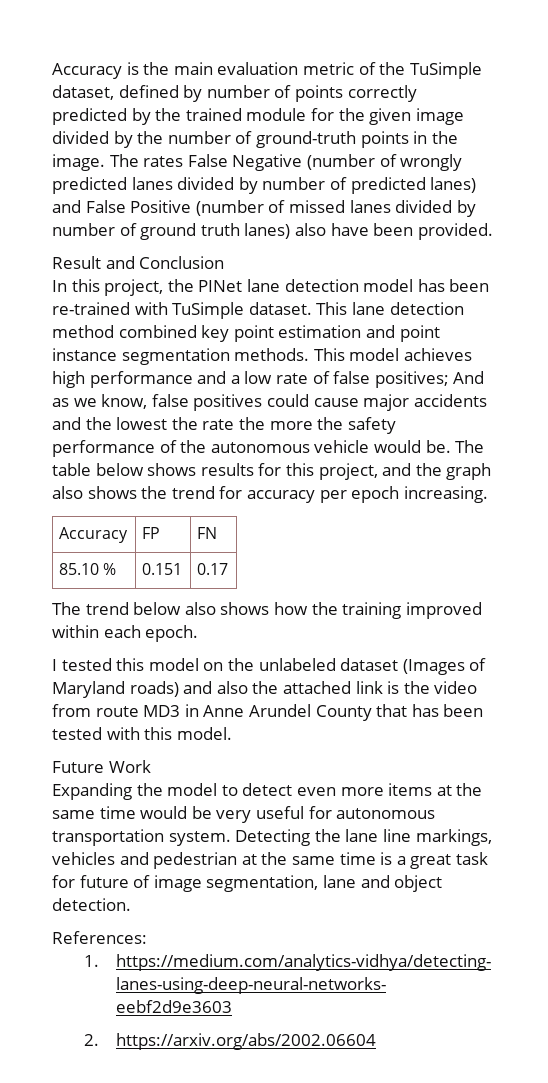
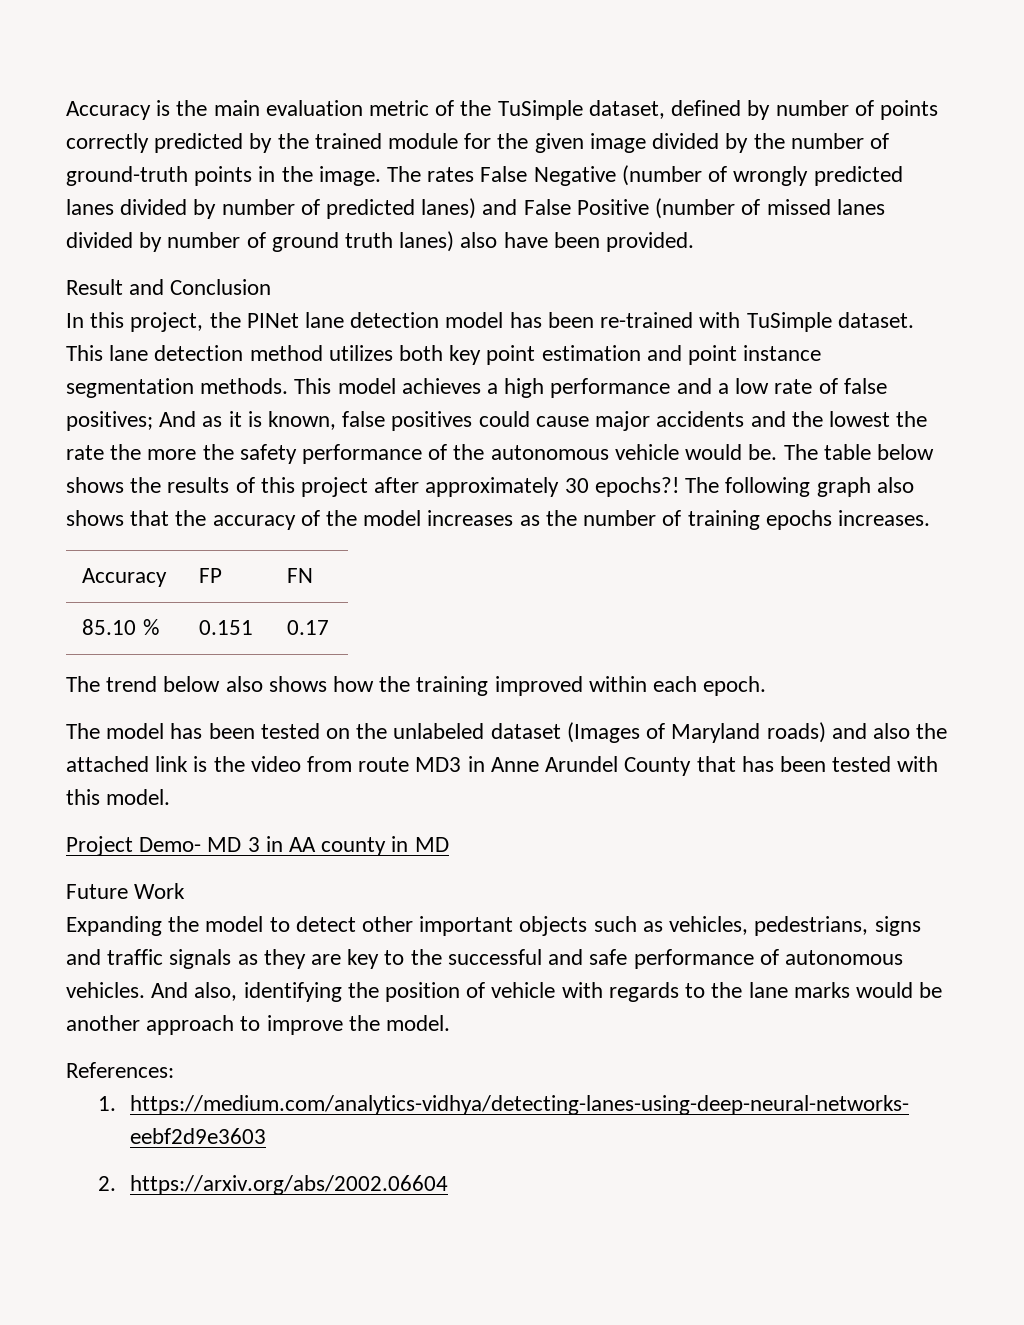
[118,325,197,338] combined -> [328,345,444,361] utilizes both
(472, 354) none -> [487,383,499,394] a
[73,394,148,409] we know, -> [228,411,337,430] it is known,
[200,463,492,480] [52,486,488,503] results for this project, and the graph also shows the trend for accuracy per epoch increasing. -> [130,477,914,497] [66,510,930,530] the results of this project after approximately 30 epochs?! The following graph also shows that the accuracy of the model increases as the number of training epochs increases.
[52,658,199,671] I tested this model -> [66,723,320,739] The model has been tested
(232, 733) none -> [66,836,449,856] // Project Demo- MD 3 in AA county in MD
[296,783,483,796] [52,806,436,823] [52,829,492,846] [52,852,488,869] [52,875,443,892] [52,898,131,911] even more items at the same time would be very useful for autonomous transportation system. Detecting the lane line markings, vehicles and pedestrian at the same time is a great task for future of image segmentation, lane and object detection. -> [362,916,921,936] [66,949,903,969] [66,982,943,1002] [66,1015,451,1035] other important objects such as vehicles, pedestrians, signs and traffic signals as they are key to the successful and safe performance of autonomous vehicles. And also, identifying the position of vehicle with regards to the lane marks would be another approach to improve the model.

